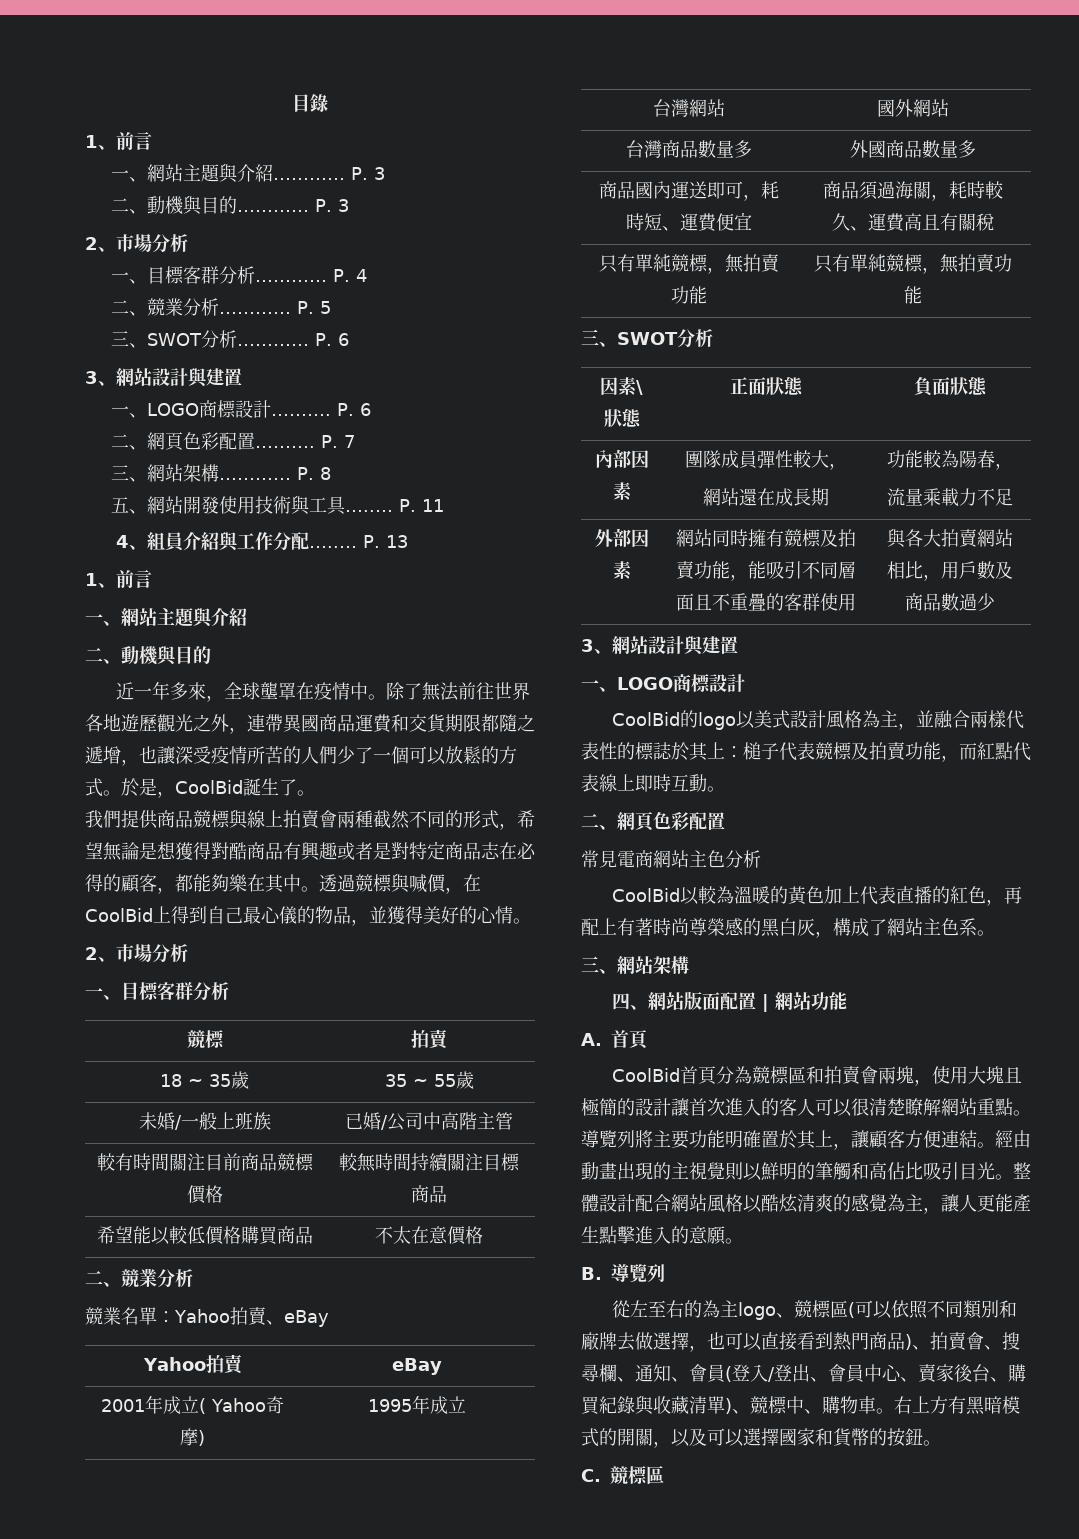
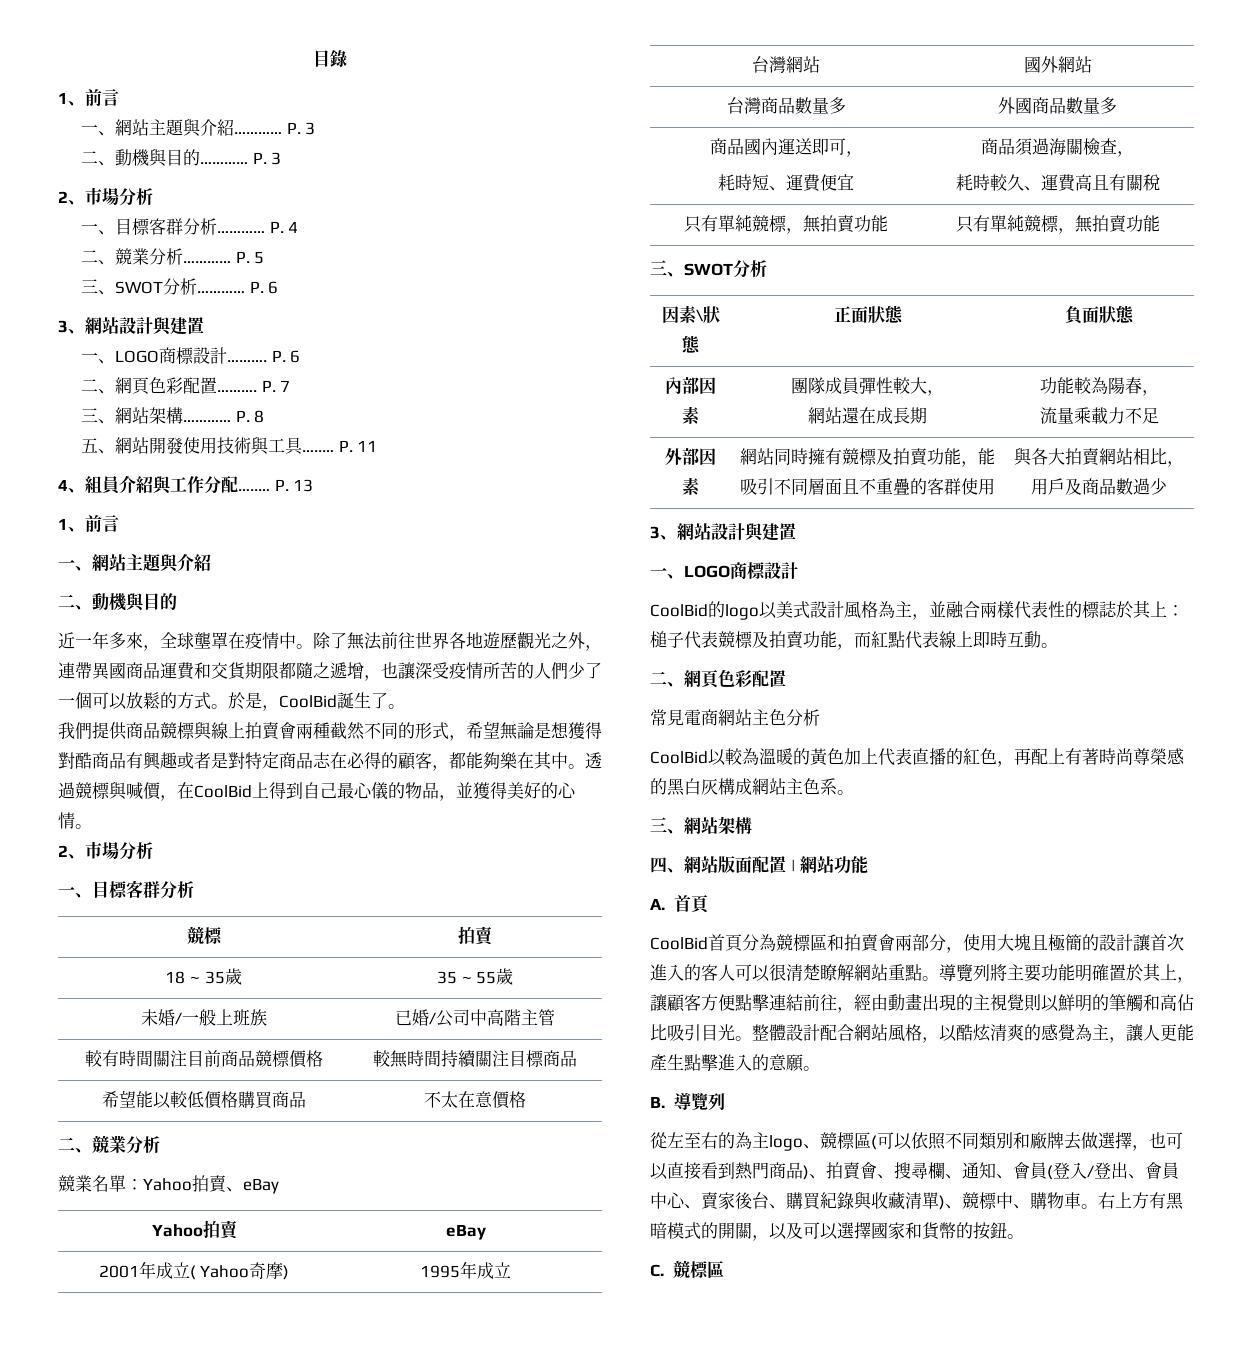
(761, 197) none -> (863, 154) //
[931,194,949,201] ， -> [1083,138,1134,157] 檢查， //
[977,561,995,579] 數 -> (1065, 486) none
[815,918,887,938] ，構成了 -> [718,778,752,795] 構成
[896,1066,915,1084] 塊 -> [912,934,946,951] 部分
[941,1130,995,1148] 連結。 -> [735,994,854,1013] 點擊連結前往，
(743, 1203) none -> [922,1037,939,1043] ，

